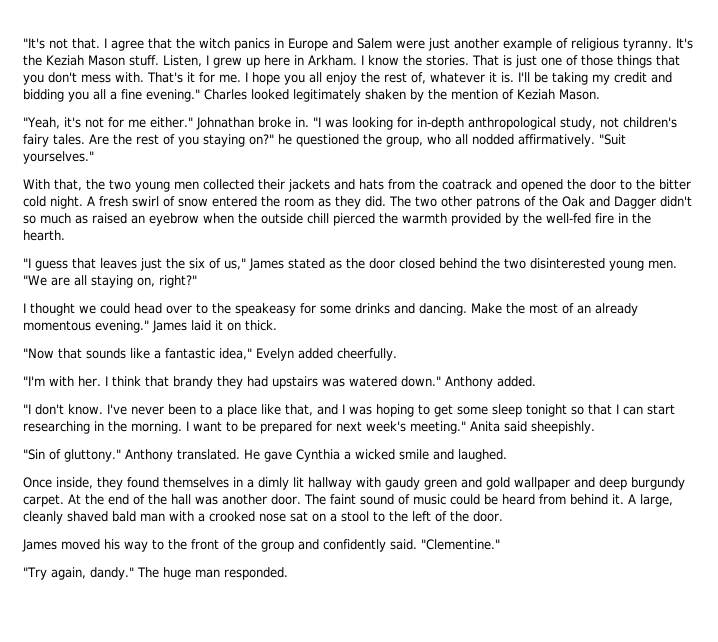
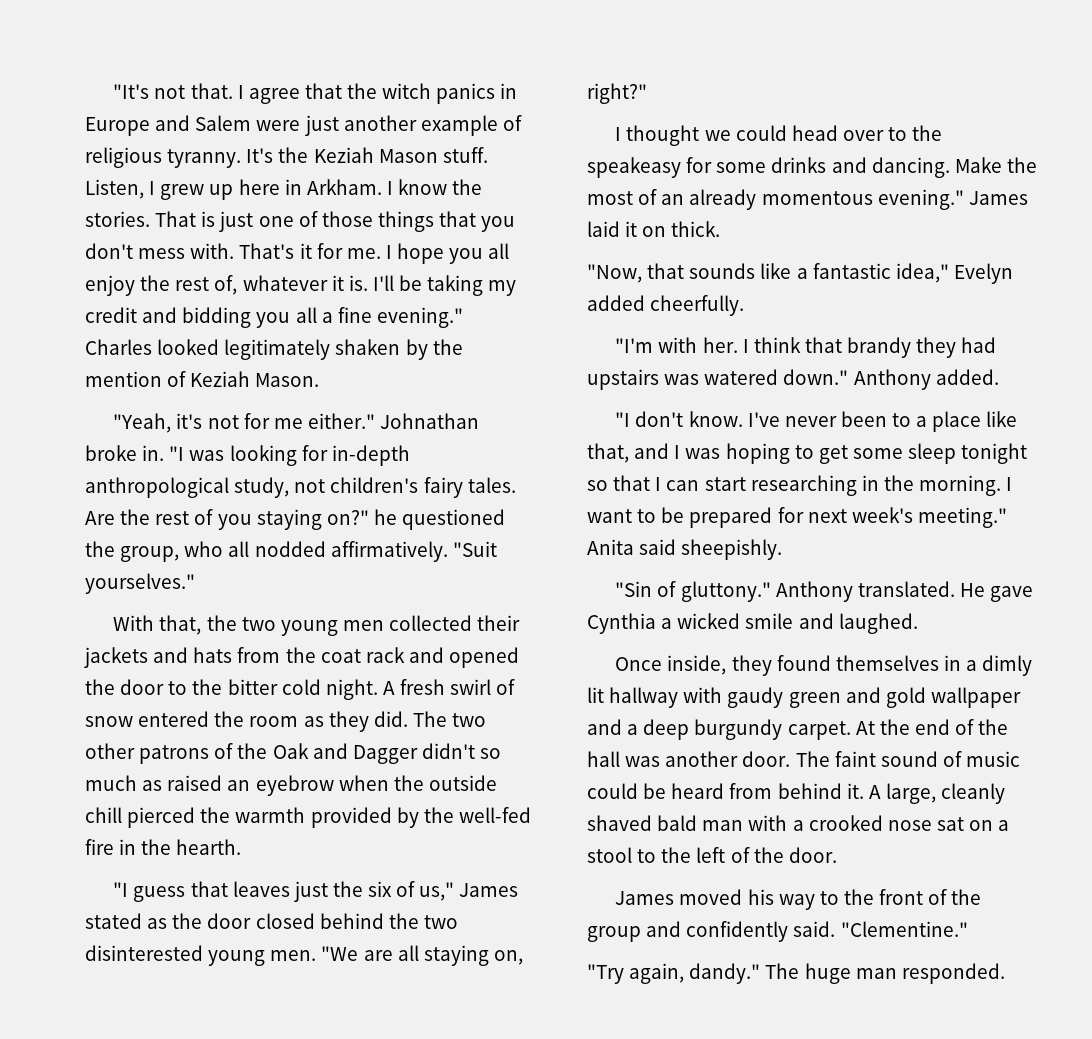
[442,179,492,190] coatrack -> [320,647,405,663] coat rack
[23,348,54,359] "Now -> [587,264,642,283] "Now,
(595, 482) none -> [627,724,639,735] a

